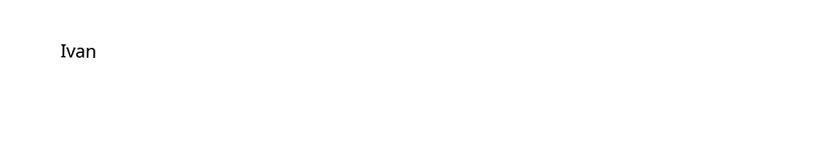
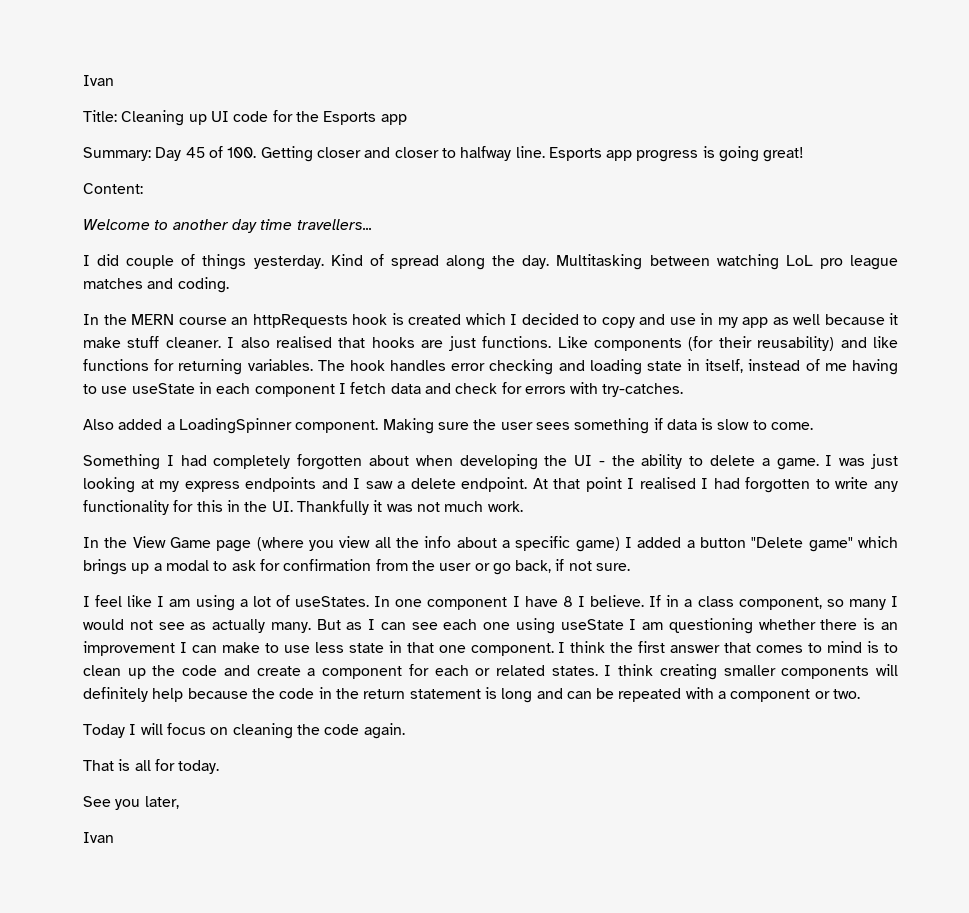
[60,44,97,58] Ivan -> [83,75,114,86] [83,110,407,126] [83,146,805,162] [83,183,143,194] [83,219,372,233] [83,254,899,270] [83,277,229,293] [83,313,898,328] [83,336,898,351] [83,359,898,375] [83,382,684,397] [83,418,814,434] [83,454,898,470] [83,477,898,493] [83,500,523,515] [83,536,899,552] [83,559,631,575] [83,595,899,611] [83,618,899,634] [83,641,899,656] [83,664,898,680] [83,687,861,703] [83,723,405,739] [83,759,220,774] [83,796,179,810] [83,832,114,843] Ivan // Title: Cleaning up UI code for the Esports app // Summary: Day 45 of 100. Getting closer and closer to halfway line. Esports app progress is going great! // Content: // Welcome to another day time travellers... // I did couple of things yesterday. Kind of spread along the day. Multitasking between watching LoL pro league matches and coding. // In the MERN course an httpRequests hook is created which I decided to copy and use in my app as well because it make stuff cleaner. I also realised that hooks are just functions. Like components (for their reusability) and like functions for returning variables. The hook handles error checking and loading state in itself, instead of me having to use useState in each component I fetch data and check for errors with try-catches. // Also added a LoadingSpinner component. Making sure the user sees something if data is slow to come. // Something I had completely forgotten about when developing the UI - the ability to delete a game. I was just looking at my express endpoints and I saw a delete endpoint. At that point I realised I had forgotten to write any functionality for this in the UI. Thankfully it was not much work. // In the View Game page (where you view all the info about a specific game) I added a button "Delete game" which brings up a modal to ask for confirmation from the user or go back, if not sure. // I feel like I am using a lot of useStates. In one component I have 8 I believe. If in a class component, so many I would not see as actually many. But as I can see each one using useState I am questioning whether there is an improvement I can make to use less state in that one component. I think the first answer that comes to mind is to clean up the code and create a component for each or related states. I think creating smaller components will definitely help because the code in the return statement is long and can be repeated with a component or two. // Today I will focus on cleaning the code again. // That is all for today. // See you later, // Ivan

